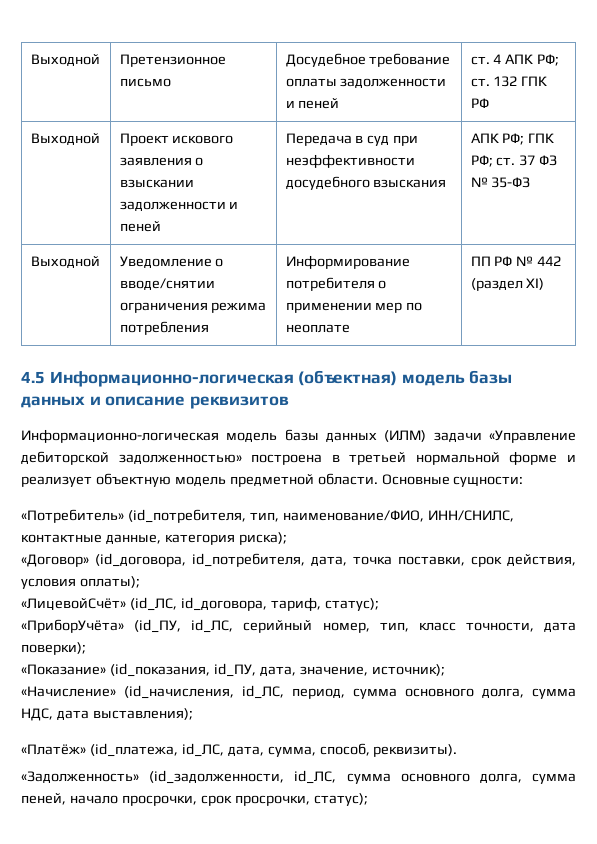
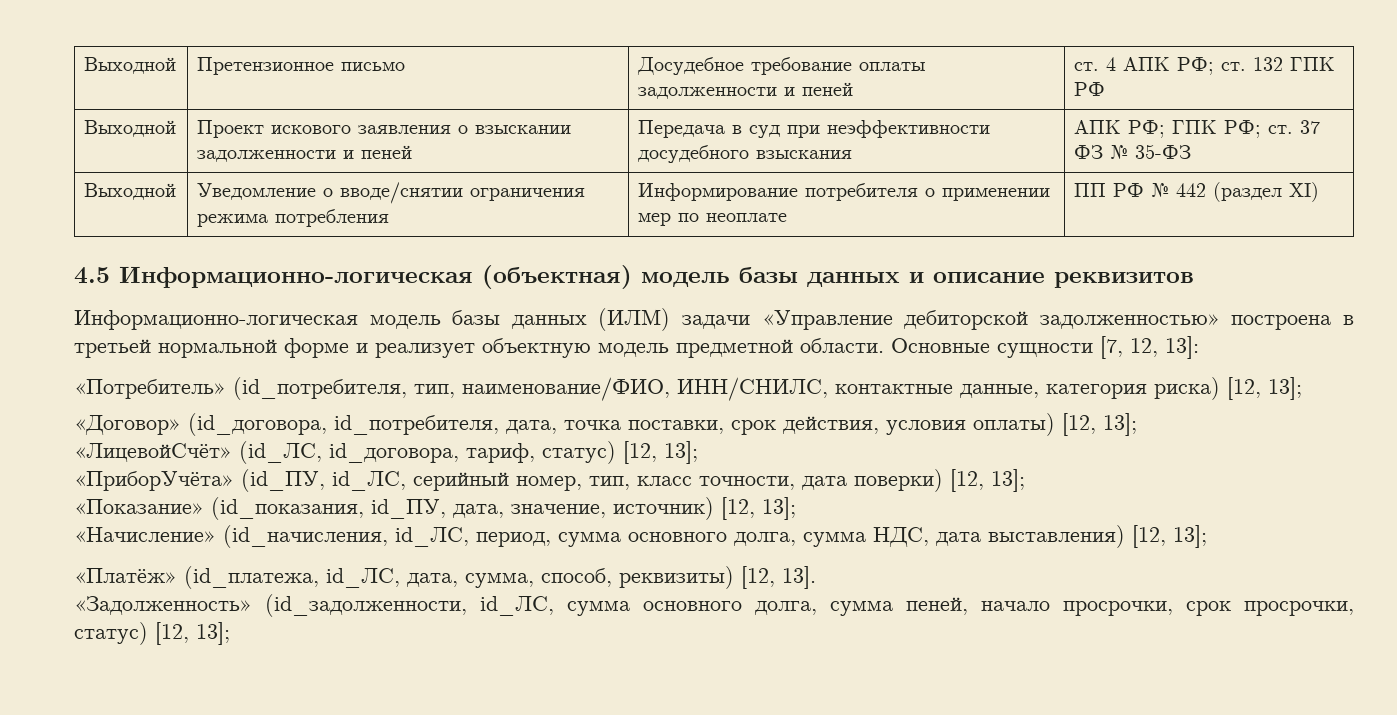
[453,476,524,487] сущности: -> [997,336,1199,359] сущности [7, 12, 13]:
[238,532,287,545] риска); -> [1154,377,1302,400] риска) [12, 13];
[79,576,140,588] оплаты); -> [973,413,1137,436] оплаты) [12, 13];
[324,598,379,611] статус); -> [542,441,698,464] статус) [12, 13];
[21,642,86,655] поверки); -> [854,469,1025,492] поверки) [12, 13];
[371,664,445,676] источник); -> [613,497,796,520] источник) [12, 13];
[92,708,193,720] выставления); -> [988,525,1207,548] выставления) [12, 13];
[373,744,458,757] реквизиты). -> [619,566,816,589] реквизиты) [12, 13].
[313,793,368,806] статус); -> [74,622,230,645] статус) [12, 13];

